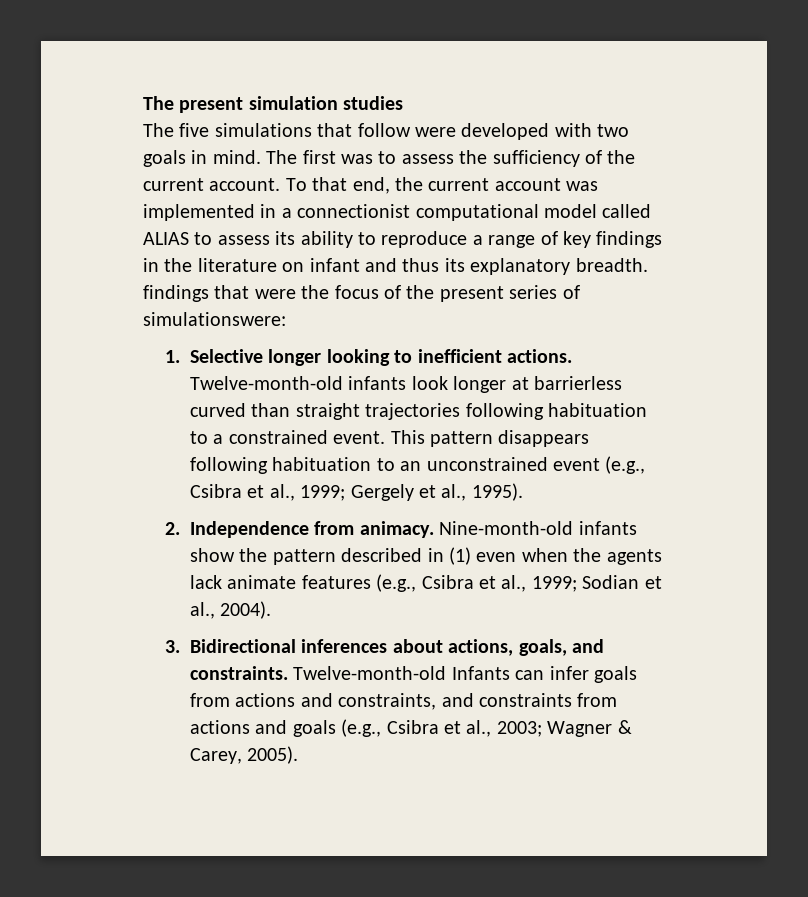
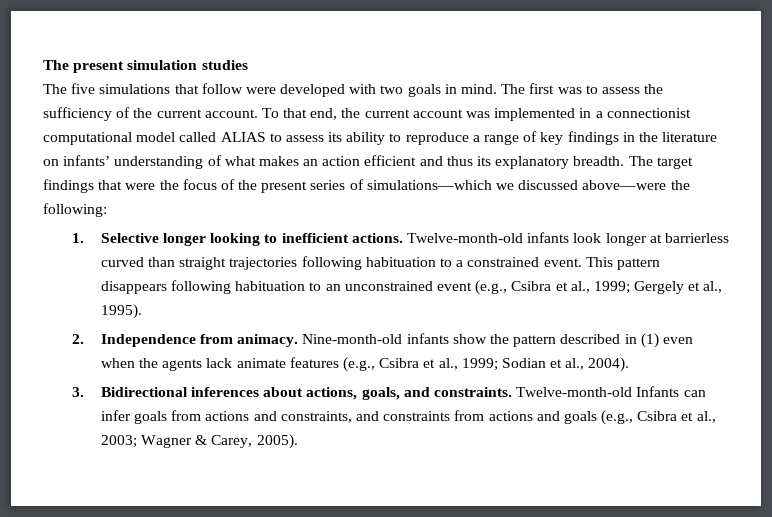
[309,258,360,272] infant -> [63,155,417,169] infants’ understanding of what makes an action efficient
(648, 265) none -> [628,156,693,169] The target
[143,312,286,326] simulationswere: -> [366,180,690,190] [43,203,107,217] simulations—which we discussed above—were the following:

